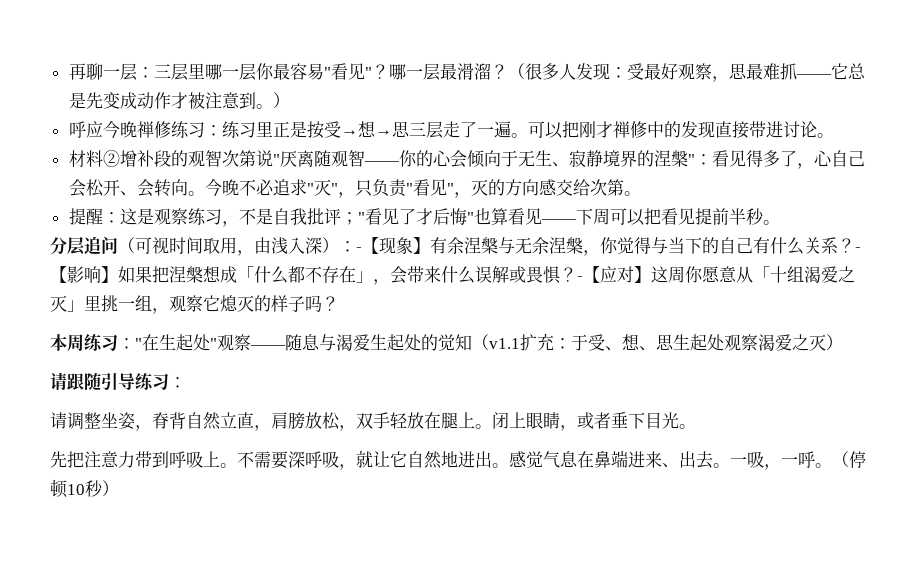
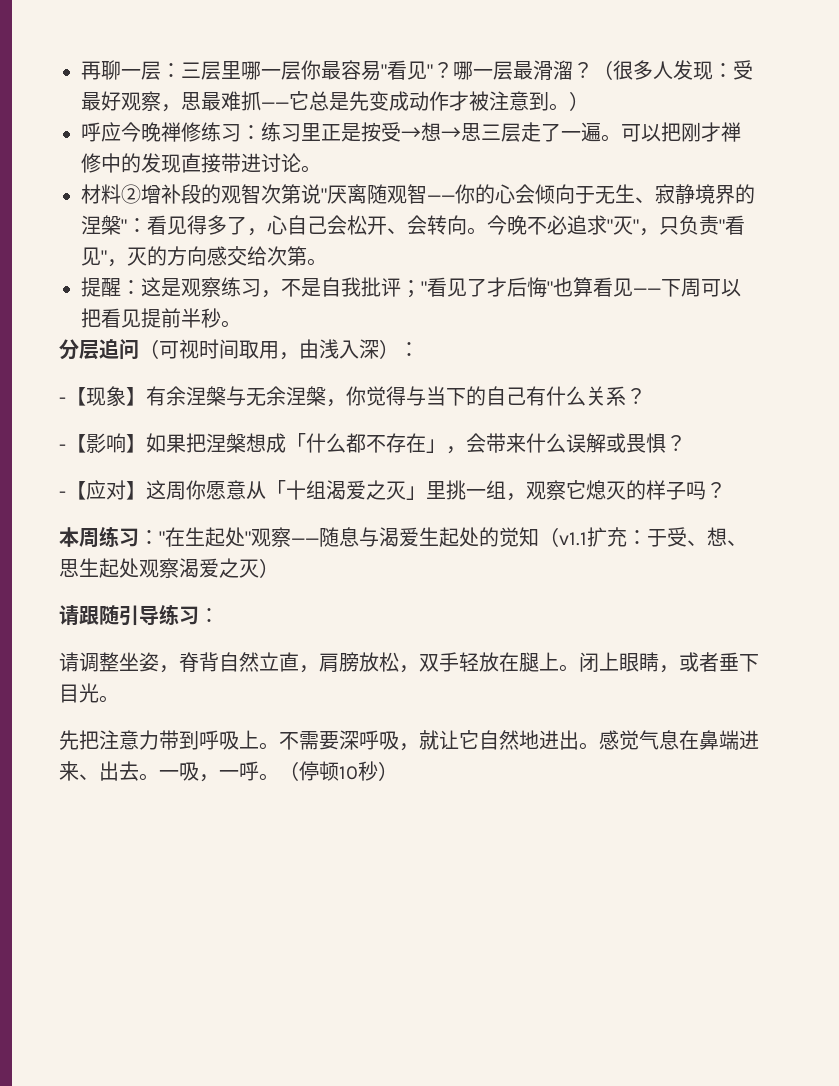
(356, 246) none -> (419, 349) //
(855, 245) none -> (646, 396) //
(577, 274) none -> (686, 443) //

